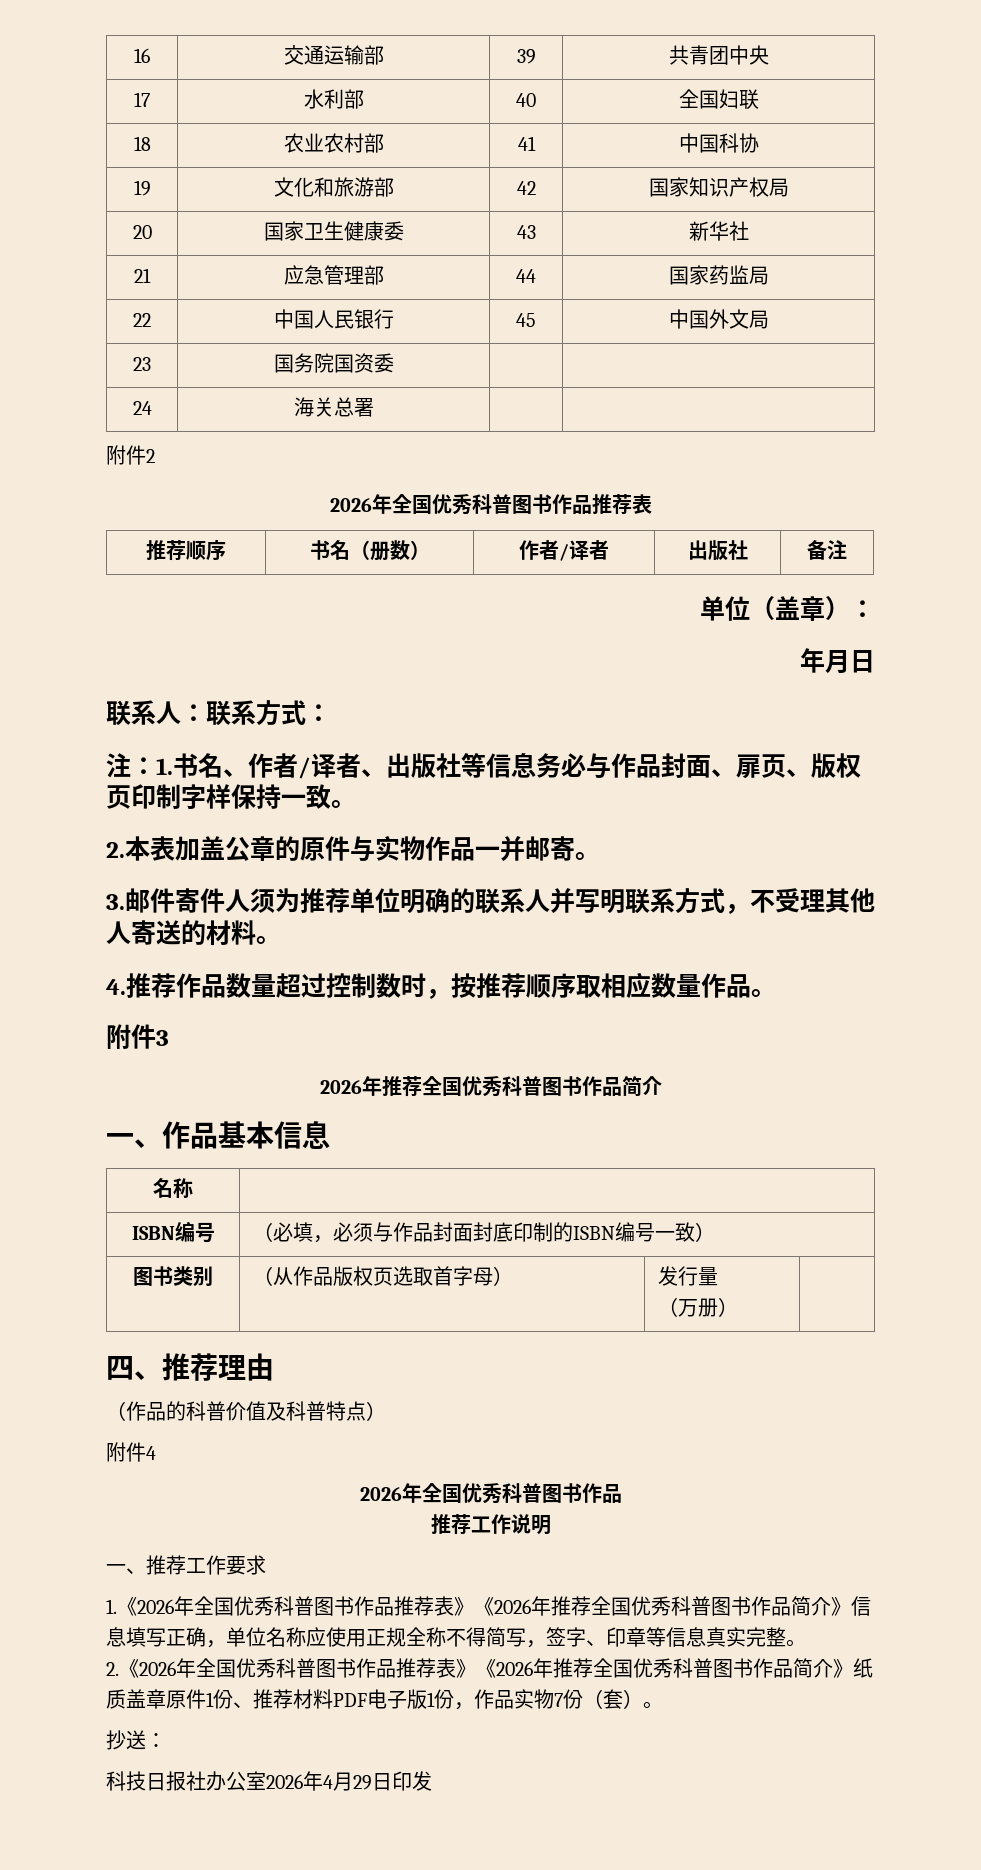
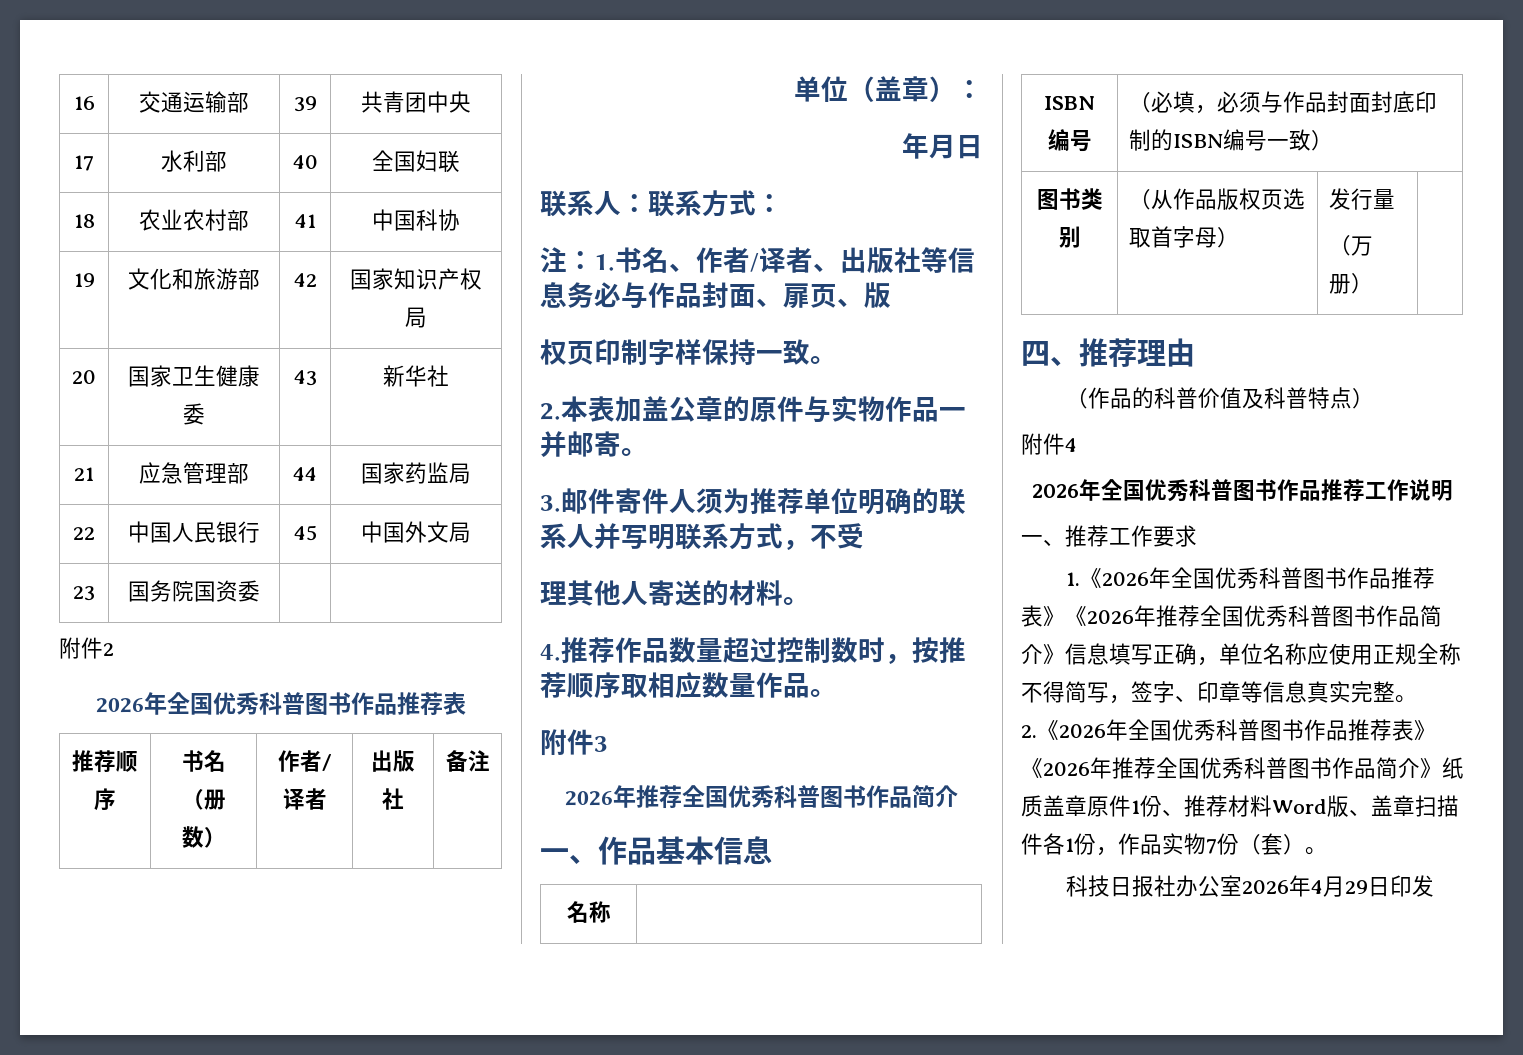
[132,401,152,415] [293,397,374,417] // 24 | 海关总署 | | -> (260, 591) none
(836, 765) none -> (891, 295) //
(800, 900) none -> (864, 536) //
(622, 1493) // -> (1321, 490) none
[333,1689,427,1709] PDF电子版 -> [1272,795,1459,817] [1021,833,1065,855] Word版、盖章扫描件各
[106,1730,166,1750] // 抄送： -> (1327, 851) none

